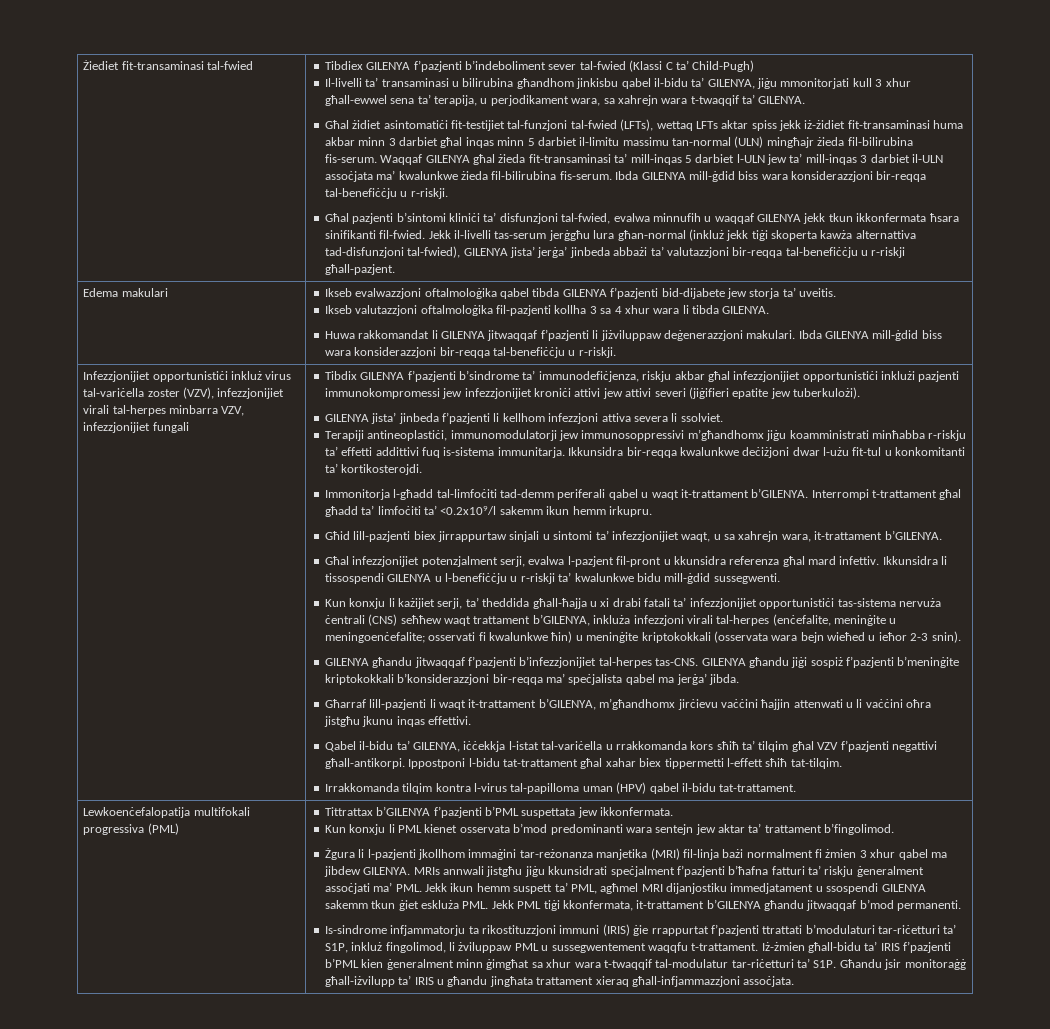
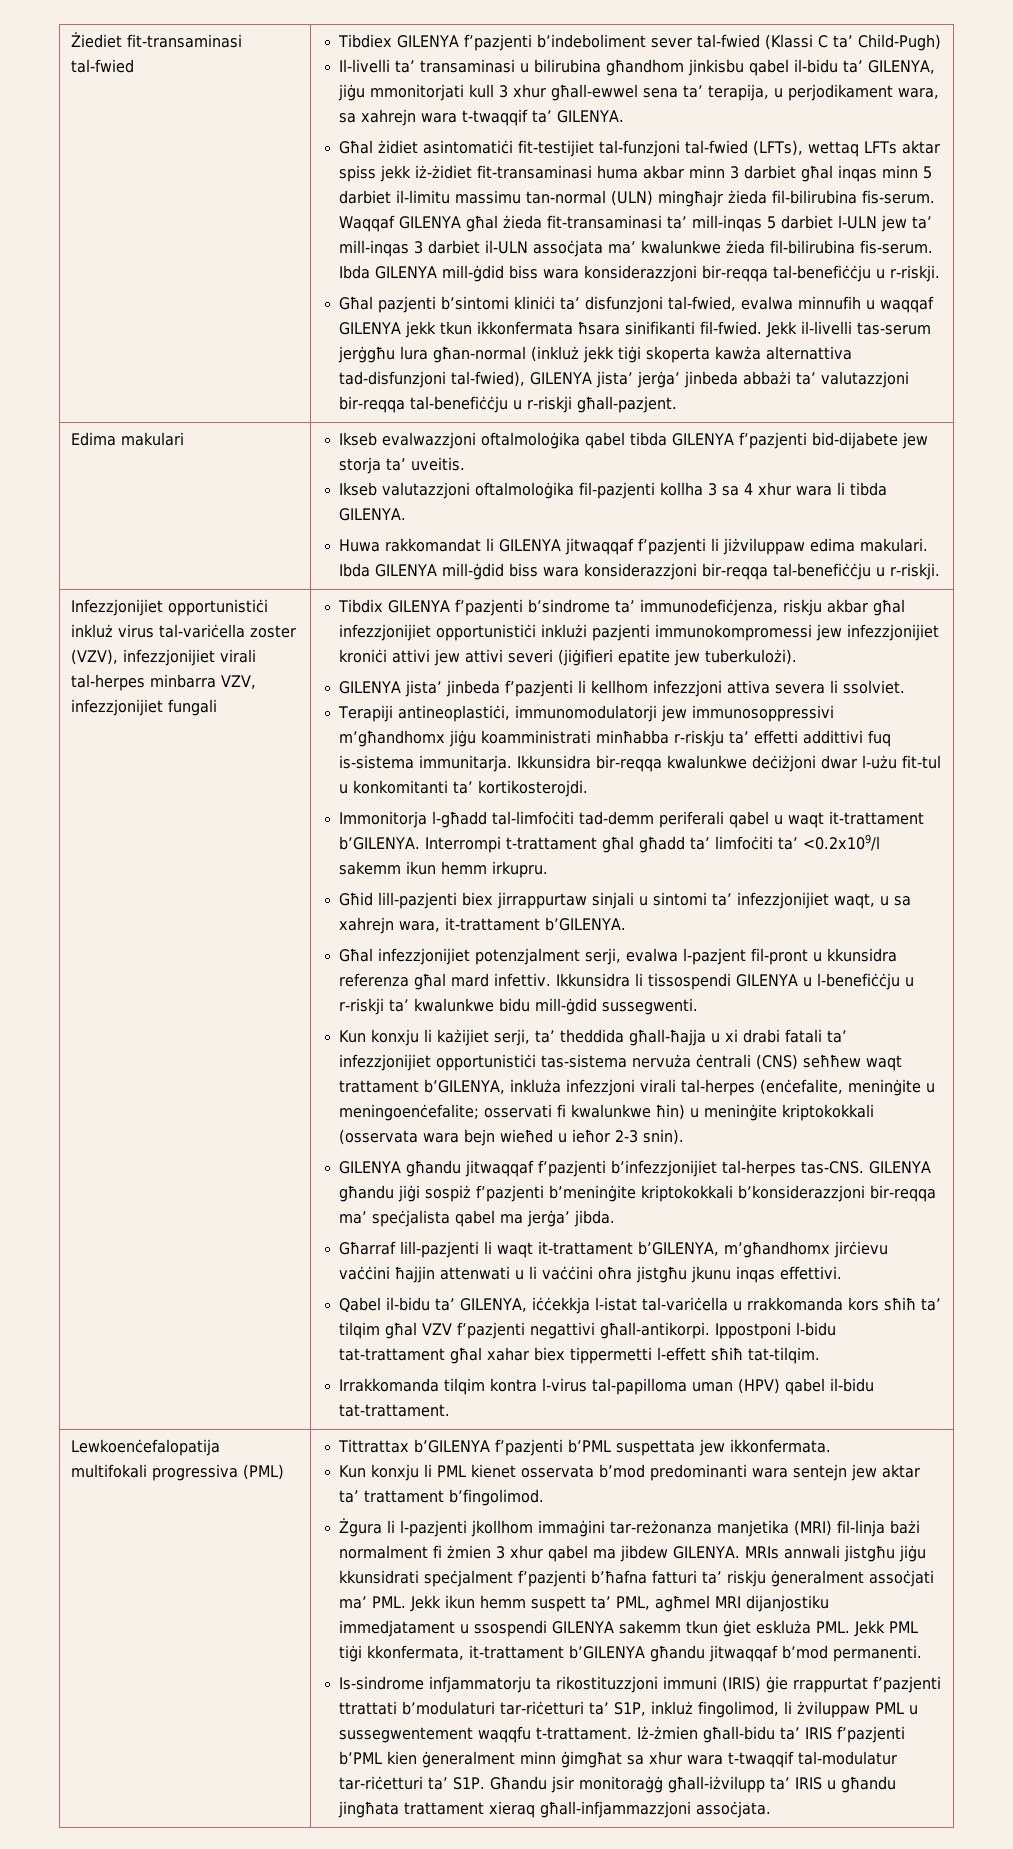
[83,288,119,297] Edema -> [70,432,116,446] Edima
[663,330,743,341] deġenerazzjoni -> [810,538,856,552] edima

